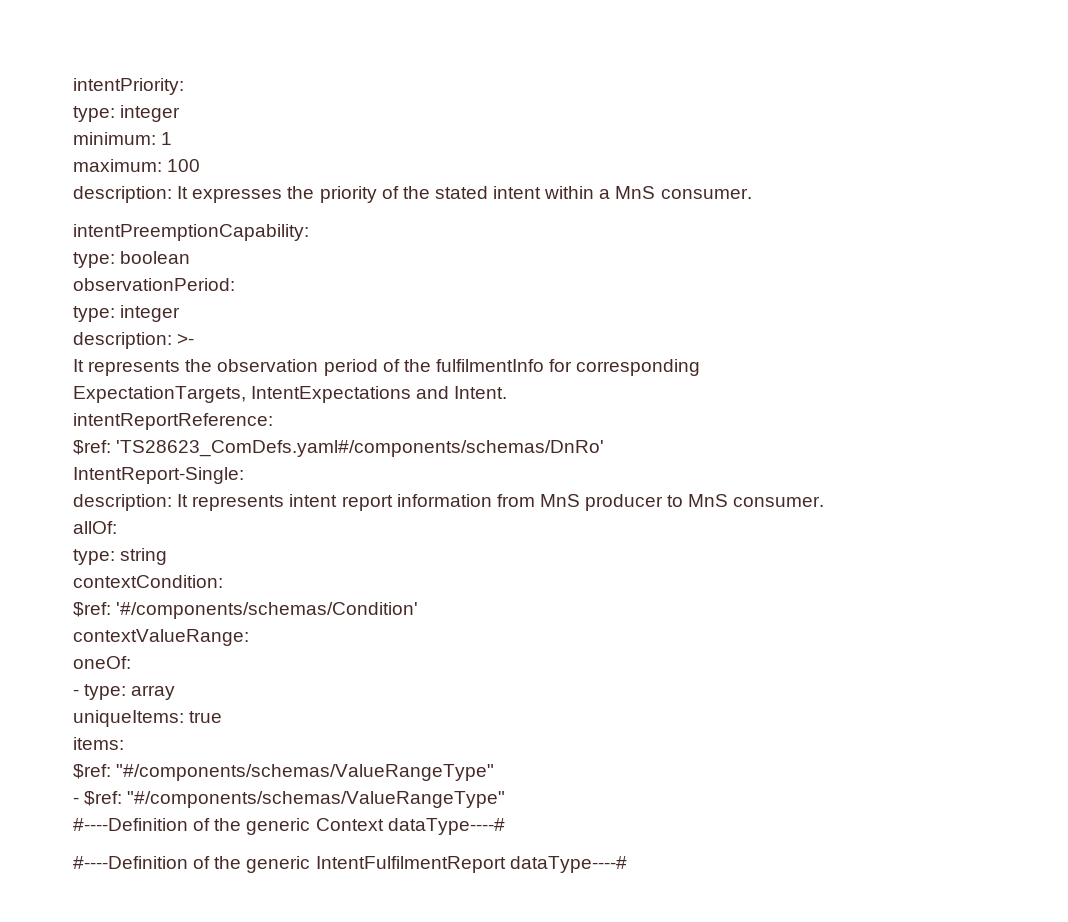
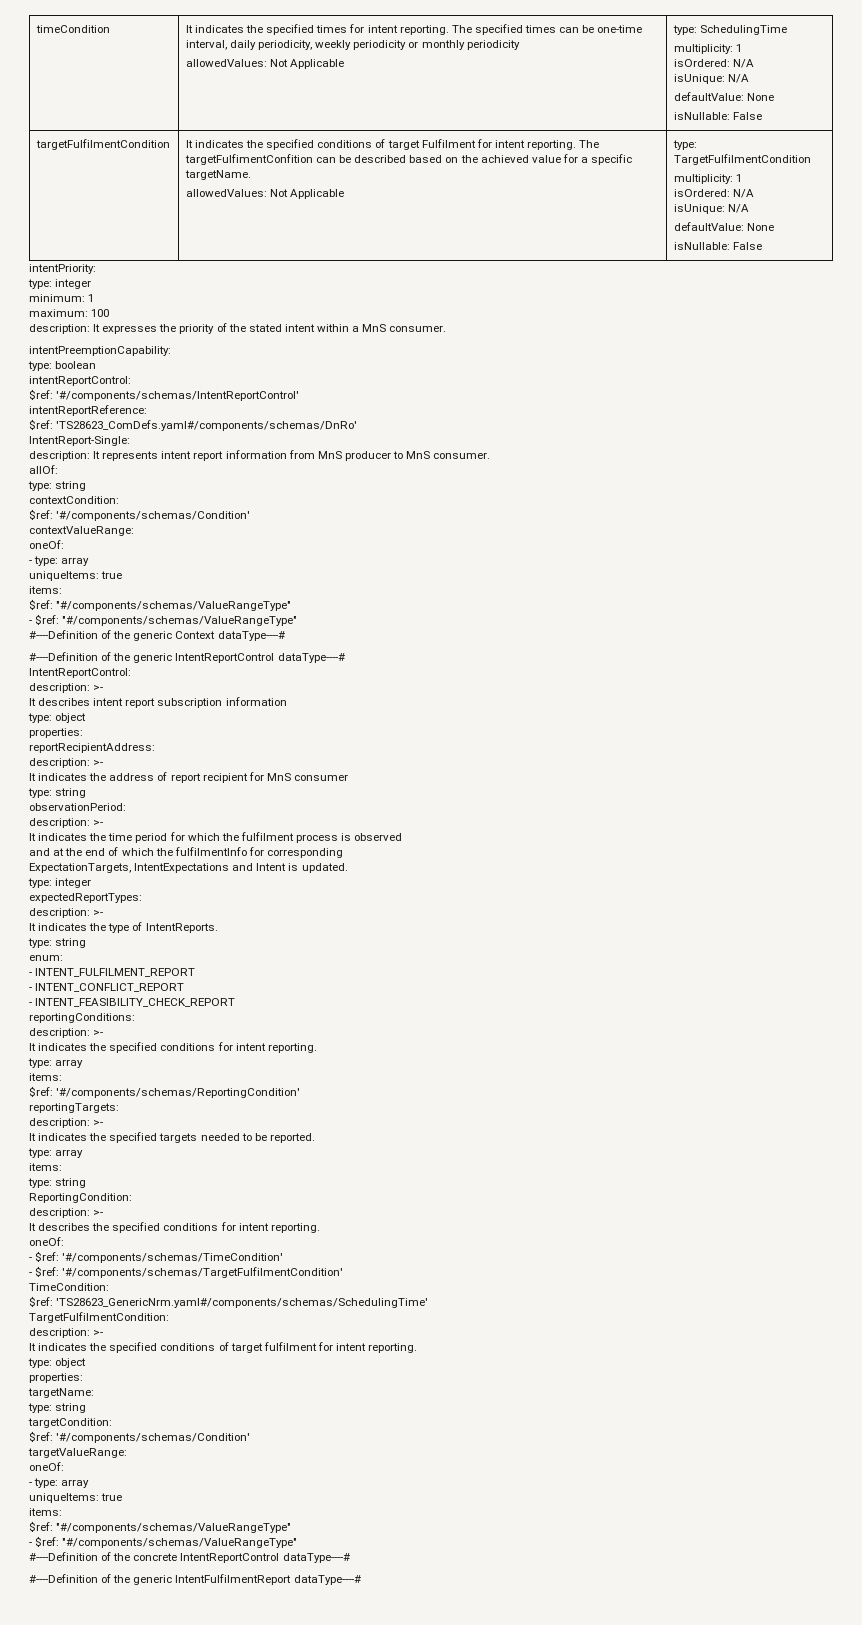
(73, 86) none -> [35,25,110,33] [185,24,643,35] [185,40,520,50] [185,59,345,69] [672,25,787,35] [673,44,742,54] [673,59,754,68] [673,74,749,84] [673,92,774,101] [673,112,762,120] [35,139,170,150] [185,139,600,150] [184,154,633,165] [184,170,251,180] [185,189,345,199] [672,140,697,150] [673,154,811,165] [673,174,742,184] [673,189,754,198] [673,204,749,214] [673,222,774,231] [673,242,762,250] timeCondition | It indicates the specified times for intent reporting. The specified times can be one-time interval, daily periodicity, weekly periodicity or monthly periodicity // allowedValues: Not Applicable | type: SchedulingTime // multiplicity: 1 // isOrdered: N/A // isUnique: N/A // defaultValue: None // isNullable: False // targetFulfilmentCondition | It indicates the specified conditions of target Fulfilment for intent reporting. The targetFulfimentConfition can be described based on the achieved value for a specific targetName. // allowedValues: Not Applicable | type: TargetFulfilmentCondition // multiplicity: 1 // isOrdered: N/A // isUnique: N/A // defaultValue: None // isNullable: False //
[73,278,235,291] [73,305,181,322] [73,332,195,349] [73,359,701,376] [73,386,508,403] observationPeriod: // type: integer // description: >- // It represents the observation period of the fulfilmentInfo for corresponding // ExpectationTargets, IntentExpectations and Intent. -> [29,376,131,386] [29,389,300,401] intentReportControl: // $ref: '#/components/schemas/IntentReportControl'
(505, 826) none -> [29,652,345,663] [29,668,131,678] [29,683,104,693] [29,697,287,708] [28,713,87,723] [29,728,83,738] [29,743,155,753] [29,758,104,768] [29,772,348,783] [28,788,87,798] [29,803,126,811] [29,818,104,828] [29,832,403,843] [29,847,343,858] [29,863,348,873] [28,878,92,888] [29,893,142,903] [29,908,104,918] [29,922,218,933] [28,938,87,948] [29,955,63,961] [29,968,196,977] [29,983,185,992] [29,998,236,1007] [29,1013,135,1023] [29,1028,104,1038] [29,1042,317,1053] [28,1058,84,1068] [29,1073,62,1081] [29,1086,301,1098] [29,1103,119,1113] [29,1118,104,1128] [29,1132,315,1143] [28,1148,84,1158] [29,1163,62,1171] [28,1178,87,1188] [29,1193,132,1203] [29,1208,104,1218] [29,1222,320,1233] [29,1237,64,1246] [29,1251,284,1263] [29,1266,344,1278] [29,1283,109,1291] [29,1296,429,1308] [29,1312,169,1323] [29,1328,104,1338] [29,1342,418,1353] [28,1358,87,1368] [29,1373,83,1383] [28,1388,94,1398] [28,1403,87,1413] [28,1418,112,1428] [29,1431,251,1443] [28,1448,127,1458] [29,1462,64,1471] [29,1478,90,1488] [29,1493,123,1503] [29,1508,62,1516] [29,1521,292,1533] [29,1536,298,1548] [29,1552,350,1563] // #----Definition of the generic IntentReportControl dataType----# // IntentReportControl: // description: >- // It describes intent report subscription information // type: object // properties: // reportRecipientAddress: // description: >- // It indicates the address of report recipient for MnS consumer // type: string // observationPeriod: // description: >- // It indicates the time period for which the fulfilment process is observed // and at the end of which the fulfilmentInfo for corresponding // ExpectationTargets, IntentExpectations and Intent is updated. // type: integer // expectedReportTypes: // description: >- // It indicates the type of IntentReports. // type: string // enum: // - INTENT_FULFILMENT_REPORT // - INTENT_CONFLICT_REPORT // - INTENT_FEASIBILITY_CHECK_REPORT // reportingConditions: // description: >- // It indicates the specified conditions for intent reporting. // type: array // items: // $ref: '#/components/schemas/ReportingCondition' // reportingTargets: // description: >- // It indicates the specified targets needed to be reported. // type: array // items: // type: string // ReportingCondition: // description: >- // It describes the specified conditions for intent reporting. // oneOf: // - $ref: '#/components/schemas/TimeCondition' // - $ref: '#/components/schemas/TargetFulfilmentCondition' // TimeCondition: // $ref: 'TS28623_GenericNrm.yaml#/components/schemas/SchedulingTime' // TargetFulfilmentCondition: // description: >- // It indicates the specified conditions of target fulfilment for intent reporting. // type: object // properties: // targetName: // type: string // targetCondition: // $ref: '#/components/schemas/Condition' // targetValueRange: // oneOf: // - type: array // uniqueItems: true // items: // $ref: "#/components/schemas/ValueRangeType" // - $ref: "#/components/schemas/ValueRangeType" // #----Definition of the concrete IntentReportControl dataType----#

